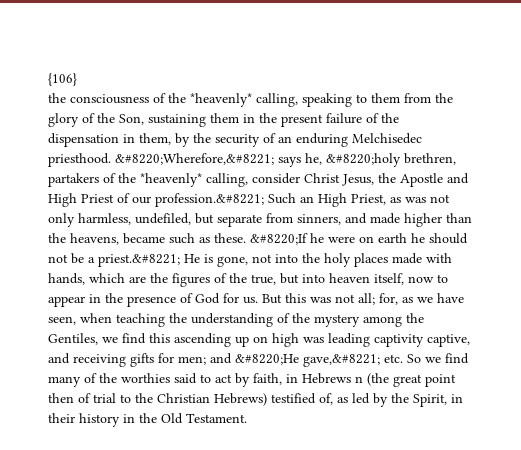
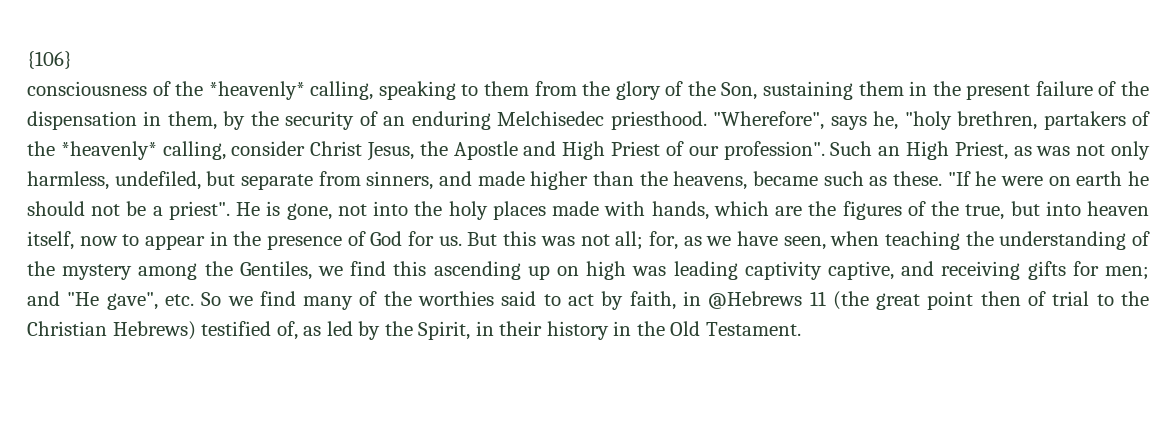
[48,93,66,103] the -> (72, 60) none
[115,153,274,165] &#8220;Wherefore,&#8221; -> [713,111,825,130] "Wherefore",
[326,153,401,167] &#8220;holy -> [904,111,952,130] "holy
[155,193,264,207] profession.&#8221; -> [723,141,825,160] profession".
[250,233,308,245] &#8220;If -> [947,171,971,186] "If
[98,254,180,267] priest.&#8221; -> [168,201,230,220] priest".
[235,354,380,367] &#8220;He gave,&#8221; -> [67,292,158,310] "He gave",
[302,373,363,384] Hebrews n -> [708,291,826,309] @Hebrews 11

